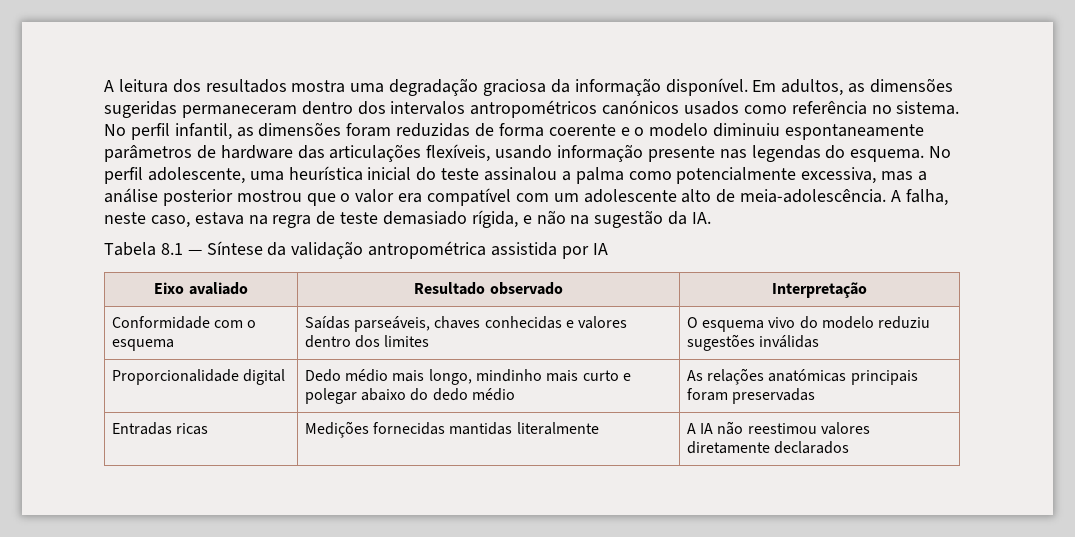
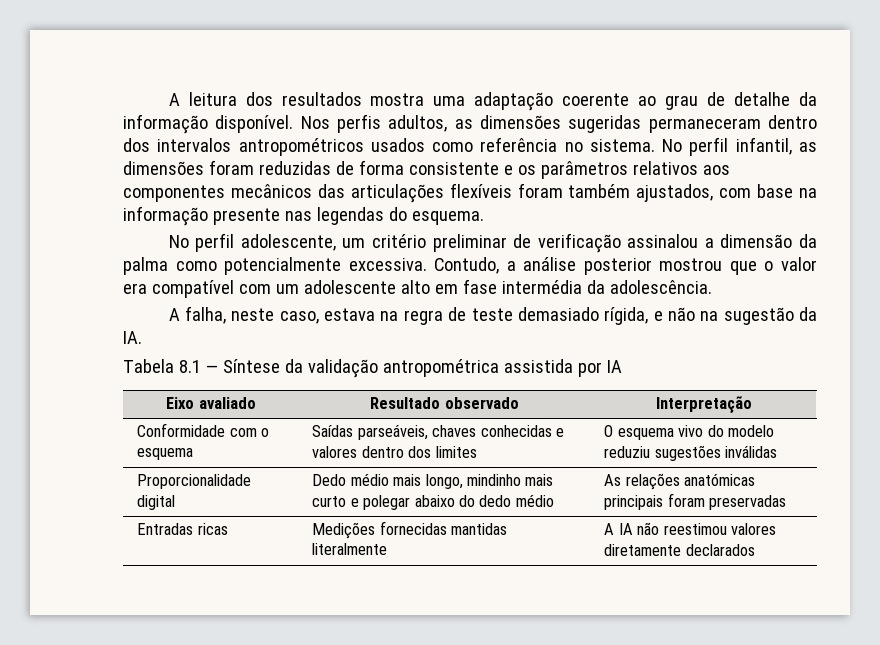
[389,78,547,96] degradação graciosa -> [474,92,791,111] adaptação coerente ao grau de detalhe
[752,80,777,92] Em -> [300,114,381,133] Nos perfis
[602,100,680,115] canónicos -> (364, 147) none
[548,123,925,140] [104,144,553,162] coerente e o modelo diminuiu espontaneamente parâmetros de hardware das articulações flexíveis, usando -> [408,161,730,179] [123,183,817,203] consistente e os parâmetros relativos aos componentes mecânicos das articulações flexíveis foram também ajustados, com base na
(925, 155) none -> (484, 218) //
[249,166,571,181] uma heurística inicial do teste assinalou a -> [342,233,817,253] um critério preliminar de verificação assinalou a dimensão da
[801,167,914,184] excessiva, mas -> [348,257,500,274] excessiva. Contudo,
[716,189,887,203] de meia-adolescência. -> [434,279,712,294] em fase intermédia da adolescência. //

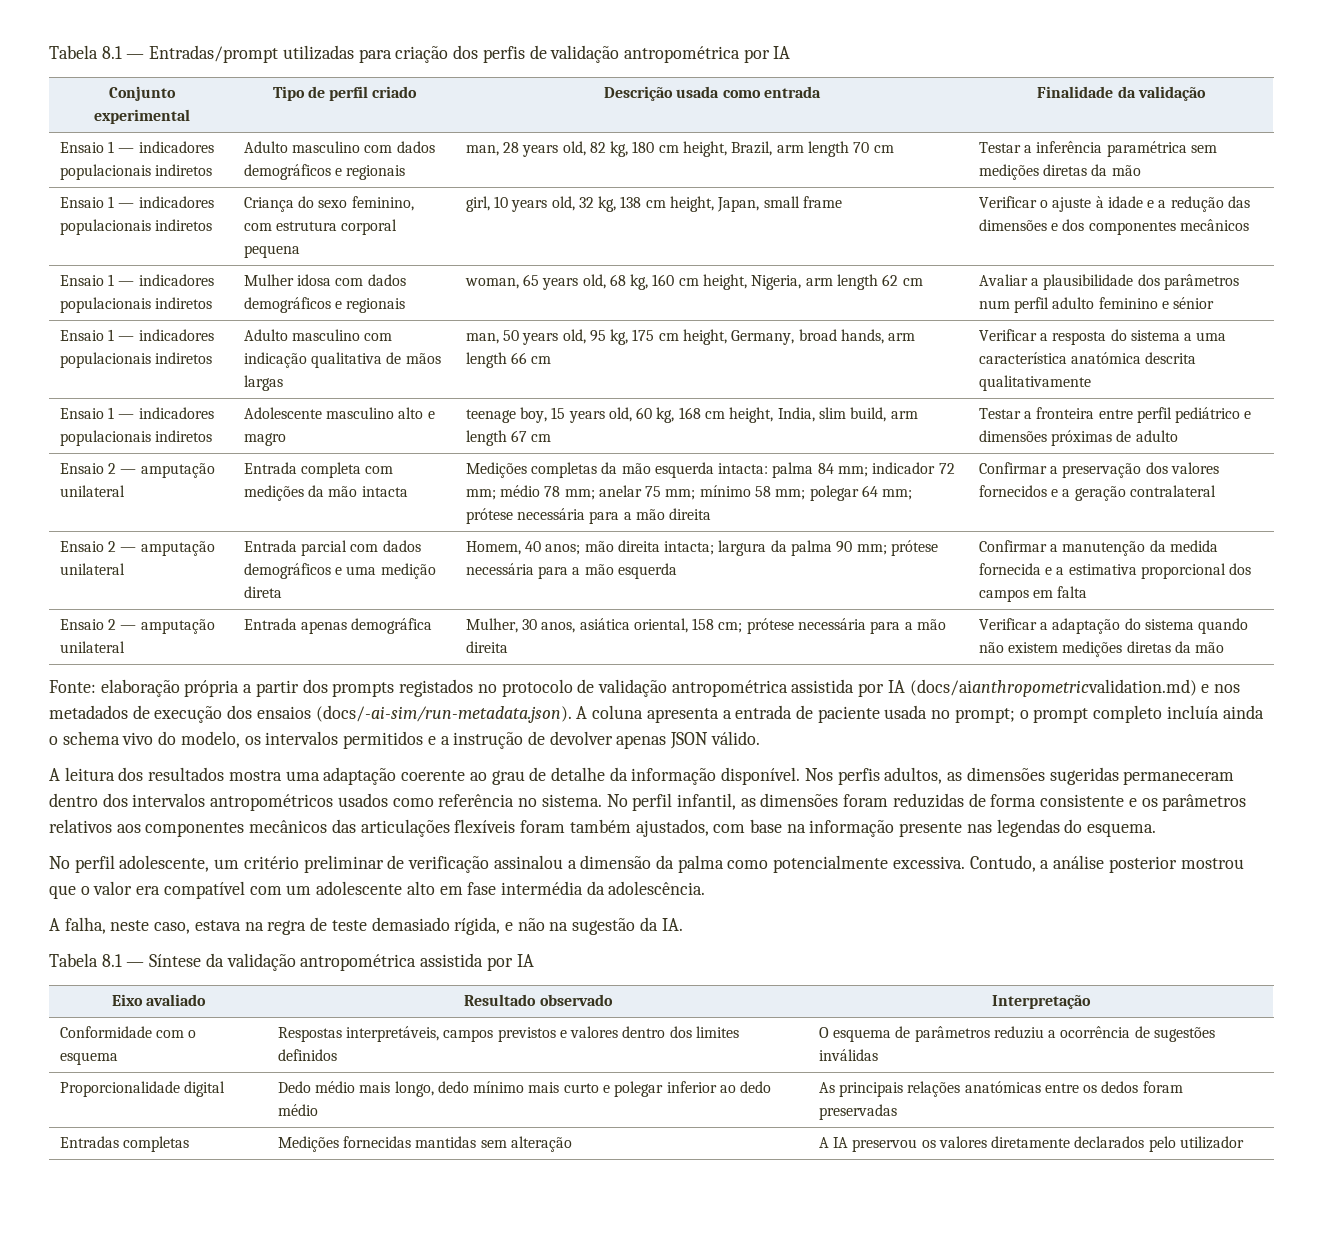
(168, 99) none -> [49,45,791,63] [108,86,176,101] [93,109,190,124] [272,86,418,101] [604,86,821,101] [1037,86,1206,101] [59,141,214,153] [59,164,212,180] [243,141,435,153] [243,164,406,180] [465,141,894,157] [978,141,1217,157] [978,164,1141,180] [59,196,214,208] [59,219,212,235] [243,196,414,212] [243,219,398,235] [243,245,300,258] [465,196,843,212] [978,196,1251,212] [978,219,1249,235] [59,274,214,286] [59,297,212,313] [243,274,406,286] [243,297,406,313] [464,274,923,290] [978,274,1239,290] [978,297,1215,313] [59,329,214,341] [59,352,212,368] [243,329,393,341] [243,352,441,368] [243,375,283,391] [465,329,916,345] [465,352,552,368] [978,329,1227,345] [978,352,1197,364] [978,375,1091,391] [59,407,214,419] [59,430,212,446] [243,407,435,419] [243,433,286,446] [465,407,918,423] [465,430,552,446] [978,407,1252,423] [978,430,1178,446] [59,463,215,478] [59,485,125,497] [243,462,394,478] [243,485,408,501] [465,462,955,478] [465,485,913,501] [465,508,712,524] [978,462,1219,478] [978,485,1216,501] [59,541,215,556] [59,563,125,575] [243,540,421,556] [243,563,436,579] [243,586,282,598] [465,540,939,556] [465,563,677,579] [978,540,1218,556] [978,563,1252,579] [978,586,1088,602] [59,619,215,634] [59,641,125,653] [243,618,433,634] [465,618,947,634] [465,641,508,653] [978,618,1249,634] [978,641,1225,657] [49,679,1241,697] [49,705,1264,723] [49,731,760,749] Tabela 8.1 — Entradas/prompt utilizadas para criação dos perfis de validação antropométrica por IA // Conjunto experimental | Tipo de perfil criado | Descrição usada como entrada | Finalidade da validação // Ensaio 1 — indicadores populacionais indiretos | Adulto masculino com dados demográficos e regionais | man, 28 years old, 82 kg, 180 cm height, Brazil, arm length 70 cm | Testar a inferência paramétrica sem medições diretas da mão // Ensaio 1 — indicadores populacionais indiretos | Criança do sexo feminino, com estrutura corporal pequena | girl, 10 years old, 32 kg, 138 cm height, Japan, small frame | Verificar o ajuste à idade e a redução das dimensões e dos componentes mecânicos // Ensaio 1 — indicadores populacionais indiretos | Mulher idosa com dados demográficos e regionais | woman, 65 years old, 68 kg, 160 cm height, Nigeria, arm length 62 cm | Avaliar a plausibilidade dos parâmetros num perfil adulto feminino e sénior // Ensaio 1 — indicadores populacionais indiretos | Adulto masculino com indicação qualitativa de mãos largas | man, 50 years old, 95 kg, 175 cm height, Germany, broad hands, arm length 66 cm | Verificar a resposta do sistema a uma característica anatómica descrita qualitativamente // Ensaio 1 — indicadores populacionais indiretos | Adolescente masculino alto e magro | teenage boy, 15 years old, 60 kg, 168 cm height, India, slim build, arm length 67 cm | Testar a fronteira entre perfil pediátrico e dimensões próximas de adulto // Ensaio 2 — amputação unilateral | Entrada completa com medições da mão intacta | Medições completas da mão esquerda intacta: palma 84 mm; indicador 72 mm; médio 78 mm; anelar 75 mm; mínimo 58 mm; polegar 64 mm; prótese necessária para a mão direita | Confirmar a preservação dos valores fornecidos e a geração contralateral // Ensaio 2 — amputação unilateral | Entrada parcial com dados demográficos e uma medição direta | Homem, 40 anos; mão direita intacta; largura da palma 90 mm; prótese necessária para a mão esquerda | Confirmar a manutenção da medida fornecida e a estimativa proporcional dos campos em falta // Ensaio 2 — amputação unilateral | Entrada apenas demográfica | Mulher, 30 anos, asiática oriental, 158 cm; prótese necessária para a mão direita | Verificar a adaptação do sistema quando não existem medições diretas da mão // Fonte: elaboração própria a partir dos prompts registados no protocolo de validação antropométrica assistida por IA (docs/aianthropometricvalidation.md) e nos metadados de execução dos ensaios (docs/-ai-sim/run-metadata.json). A coluna apresenta a entrada de paciente usada no prompt; o prompt completo incluía ainda o schema vivo do modelo, os intervalos permitidos e a instrução de devolver apenas JSON válido. //
[312,424,552,440] Saídas parseáveis, chaves conhecidas -> [277,1026,556,1042] Respostas interpretáveis, campos previstos
(477, 452) none -> [277,1049,337,1061] definidos
[678,425,775,437] [604,446,651,458] vivo do modelo reduziu -> [895,1026,1150,1042] de parâmetros reduziu a ocorrência de
[467,474,522,486] mindinho -> [437,1081,525,1093] dedo mínimo
[414,495,476,507] abaixo do -> [666,1081,737,1093] inferior ao
(622, 480) none -> [838,1082,903,1097] principais
[604,495,664,510] principais -> [1044,1081,1139,1093] entre os dedos
[197,523,228,535] ricas -> [122,1136,189,1152] completas
[312,543,388,555] literalmente -> [480,1136,572,1152] sem alteração
[637,522,727,535] não reestimou -> [852,1139,936,1152] preservou os
(755, 550) none -> [1148,1136,1245,1152] pelo utilizador

